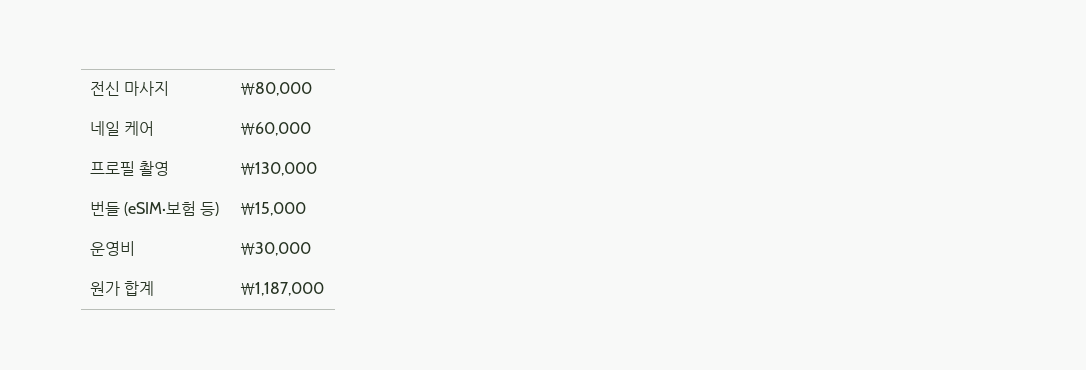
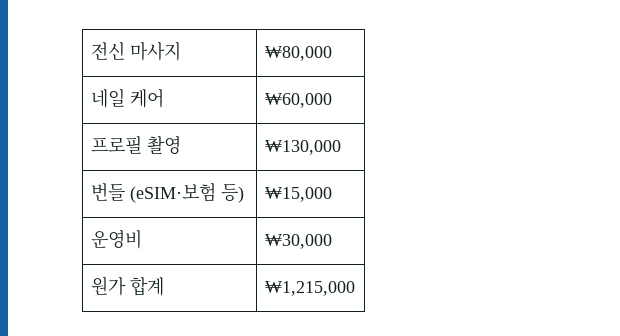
[239,282,324,296] ₩1,187,000 -> [264,281,355,296] ₩1,215,000

